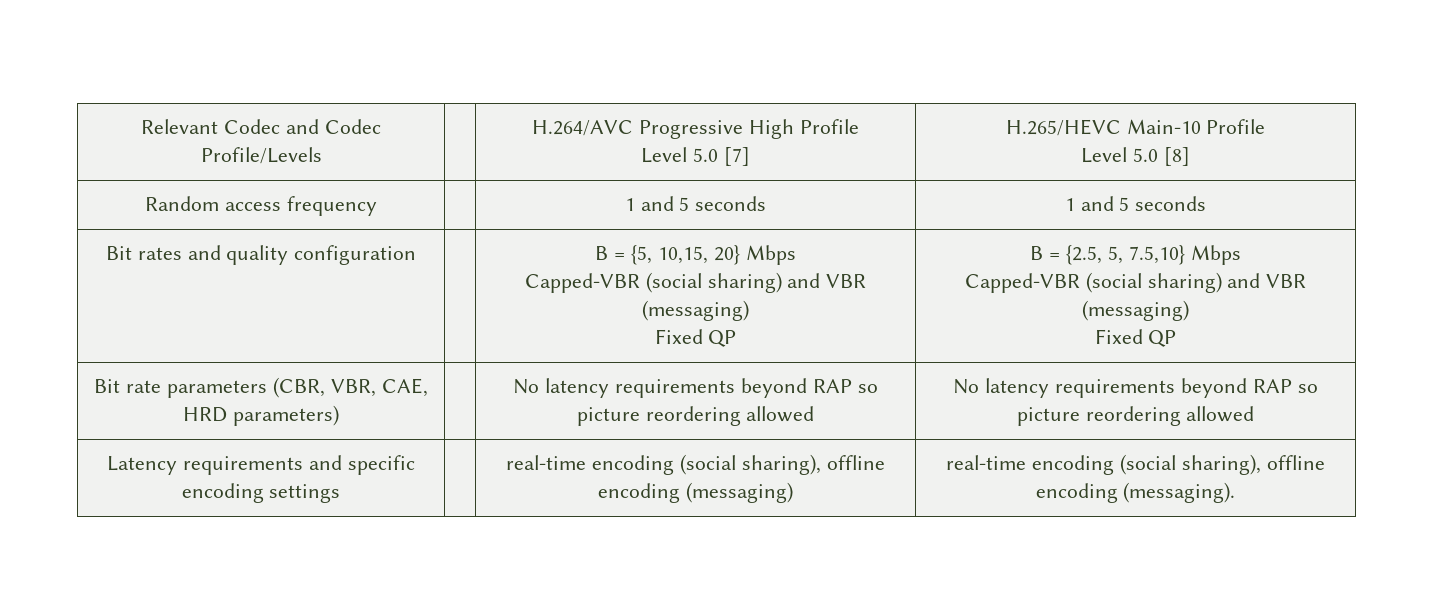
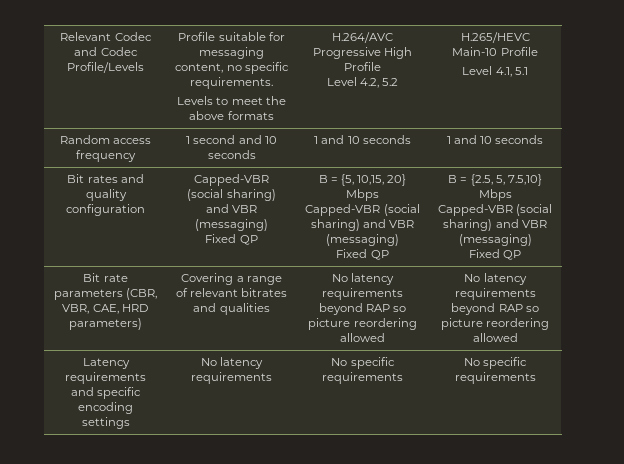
(322, 155) none -> [178,32,285,41] [199,47,264,59] [175,62,289,74] [190,77,273,89] [177,96,286,105] [189,111,274,120] Profile suitable for messaging content, no specific requirements. // Levels to meet the above formats
[693,147,750,166] 5.0 [7] -> [360,78,399,88] 4.2, 5.2
[1132,147,1190,166] 5.0 [8] -> [495,67,528,77] 4.1, 5.1
[624,196,767,211] [1064,196,1130,211] | 1 and 5 seconds | 1 and 5 -> [186,135,277,144] [207,150,256,159] [314,135,411,144] [446,135,493,144] 1 second and 10 seconds | 1 and 10 seconds | 1 and 10
(417, 255) none -> [194,174,269,186] [187,189,276,201] [205,204,258,213] [195,219,268,231] [205,234,258,245] Capped-VBR (social sharing) and VBR (messaging) // Fixed QP
(339, 415) none -> [181,273,282,285] [175,288,288,297] [193,303,270,315] Covering a range of relevant bitrates and qualities
[506,454,885,475] [598,482,793,503] [946,454,1325,475] [1035,482,1236,503] | real-time encoding (social sharing), offline encoding (messaging) | real-time encoding (social sharing), offline encoding (messaging). -> [200,357,264,369] [191,372,272,384] [331,357,395,369] [322,372,403,384] [463,357,528,369] [454,372,536,384] No latency requirements | No specific requirements | No specific requirements

